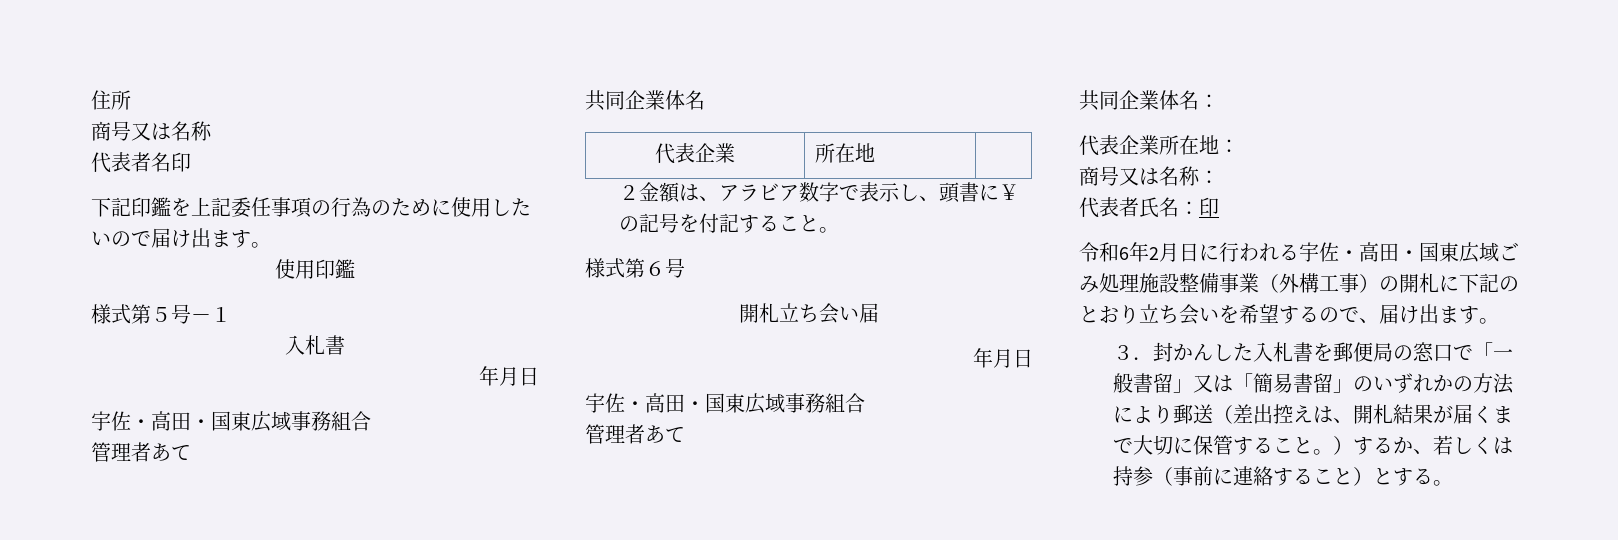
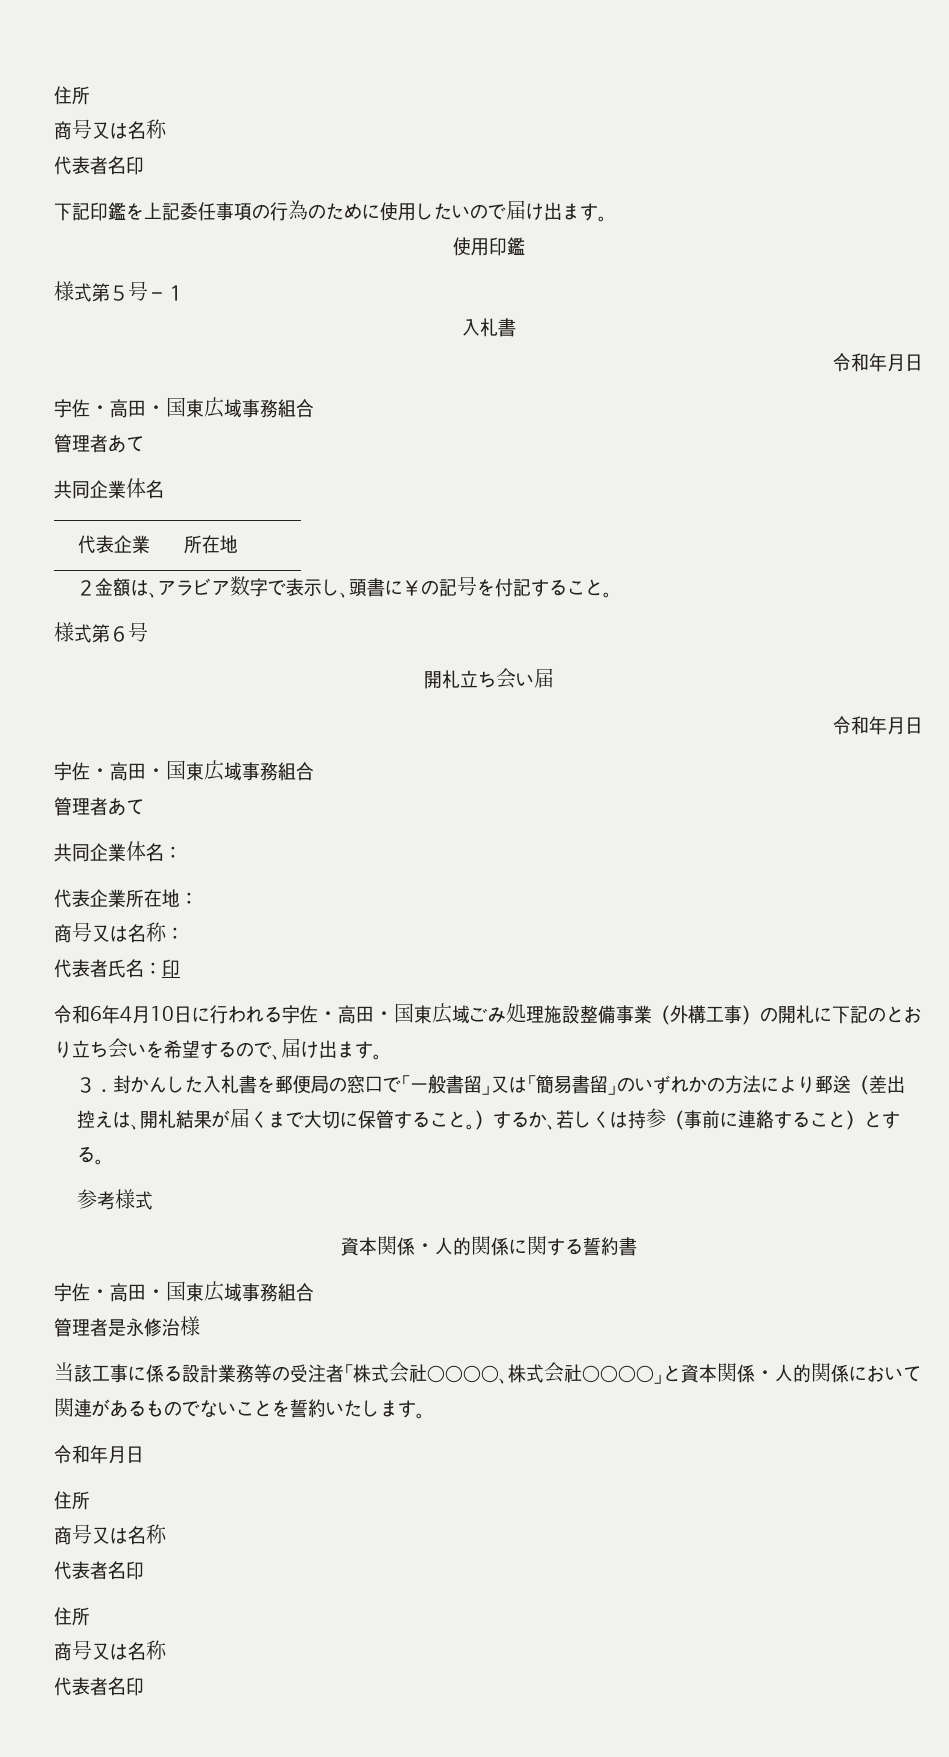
(345, 345) none -> [833,353,869,372] 令和
(879, 313) none -> [833,716,869,735] 令和
[1149,243,1179,262] 2月 -> [120,1006,174,1024] 4月10
(1454, 483) none -> [77,1189,154,1210] [340,1236,637,1256] [54,1281,314,1302] [54,1316,200,1337] [54,1362,921,1384] [54,1398,425,1419] [54,1445,144,1464] [54,1491,90,1510] [54,1524,167,1545] [54,1561,144,1580] [54,1607,90,1626] [54,1640,167,1661] [54,1677,144,1696] // 参考様式 // 資本関係・人的関係に関する誓約書 // 宇佐・高田・国東広域事務組合 // 管理者是永修治様 // 当該工事に係る設計業務等の受注者「株式会社○○○○、株式会社○○○○」と資本関係・人的関係において関連があるものでないことを誓約いたします。 // 令和年月日 // 住所 // 商号又は名称 // 代表者名印 // 住所 // 商号又は名称 // 代表者名印

